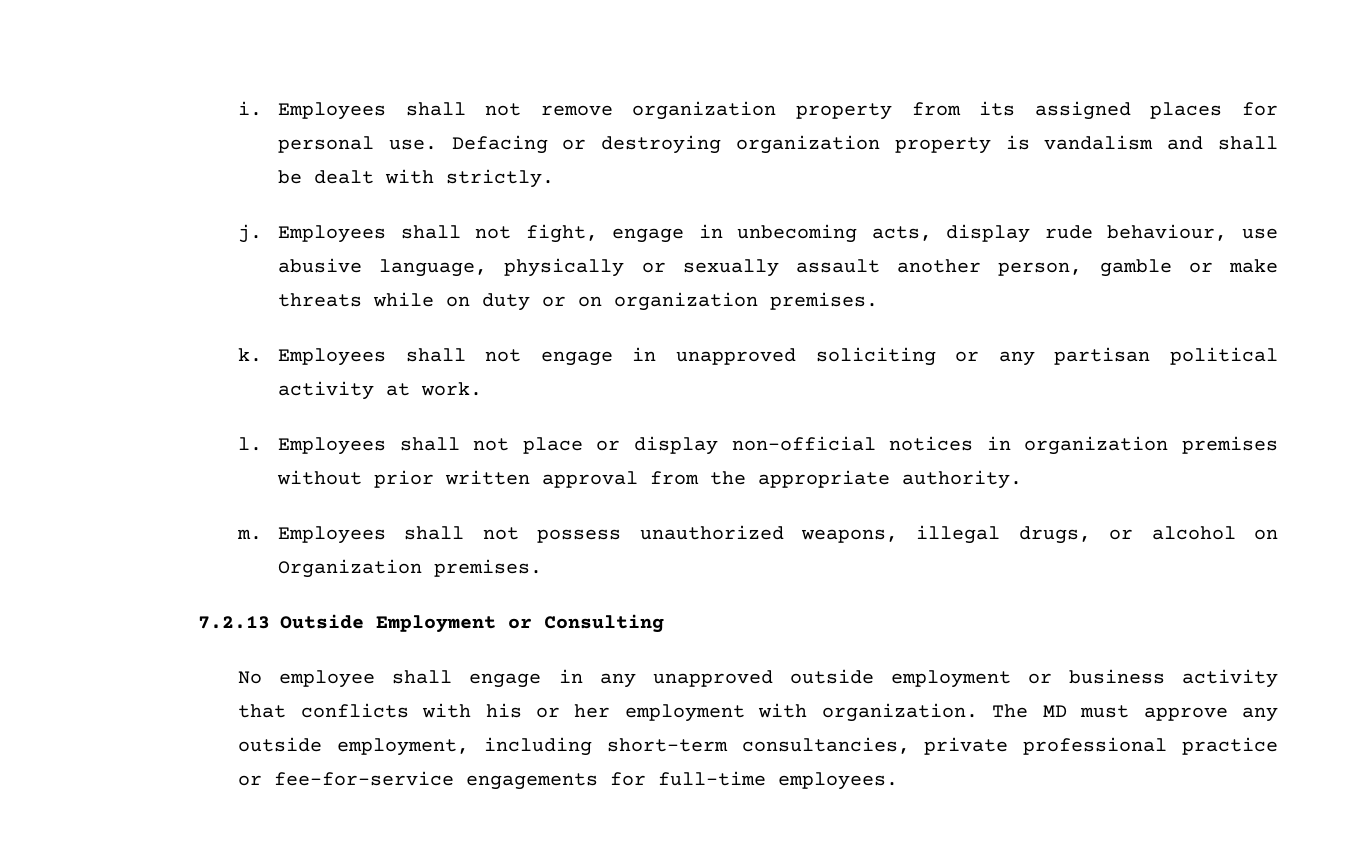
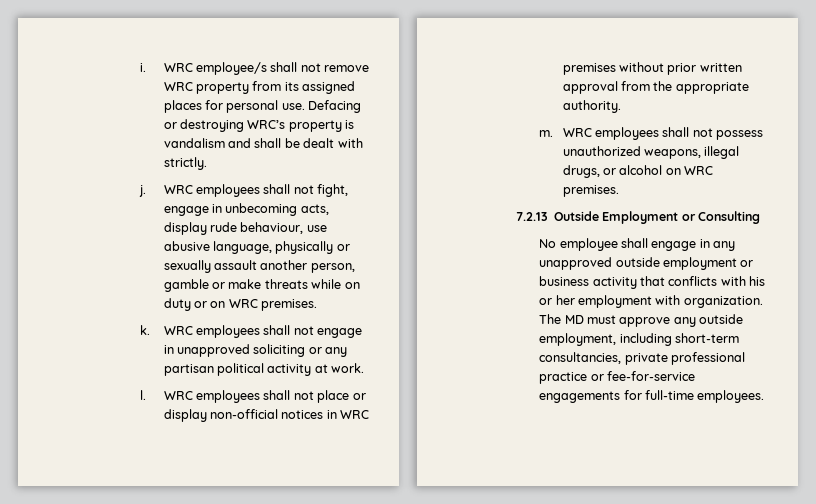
[278,102,387,120] Employees -> [163,62,268,75] WRC employee/s
[632,101,777,120] organization -> [163,82,193,91] WRC
[736,135,881,154] organization -> [247,120,286,129] WRC’s
[278,225,387,243] Employees -> [163,184,261,197] WRC employees
[614,292,759,311] organization -> [228,299,258,308] WRC
[278,348,387,366] Employees -> [163,325,261,338] WRC employees
[278,437,387,455] Employees -> [163,390,261,403] WRC employees
[1024,436,1169,455] organization -> [340,410,370,419] WRC
[278,526,387,544] Employees -> [562,127,660,140] WRC employees
[278,559,423,578] Organization -> [684,166,714,175] WRC

